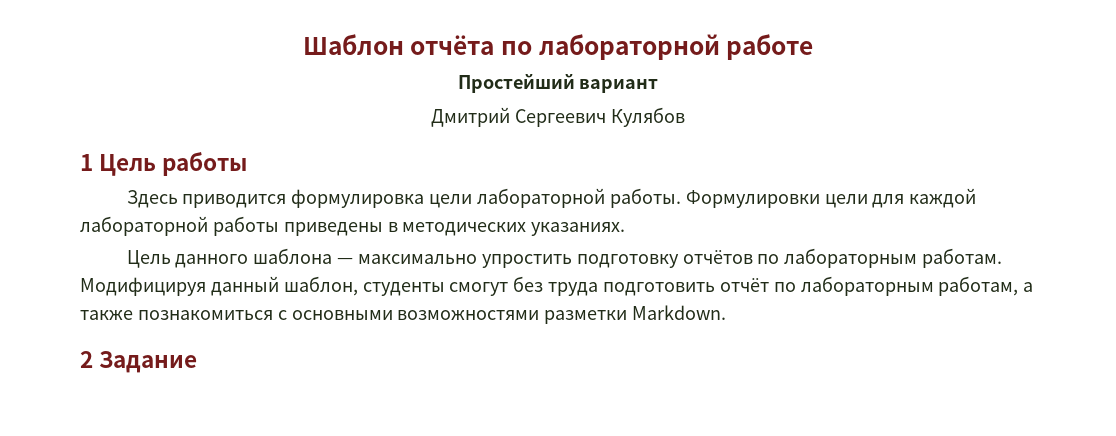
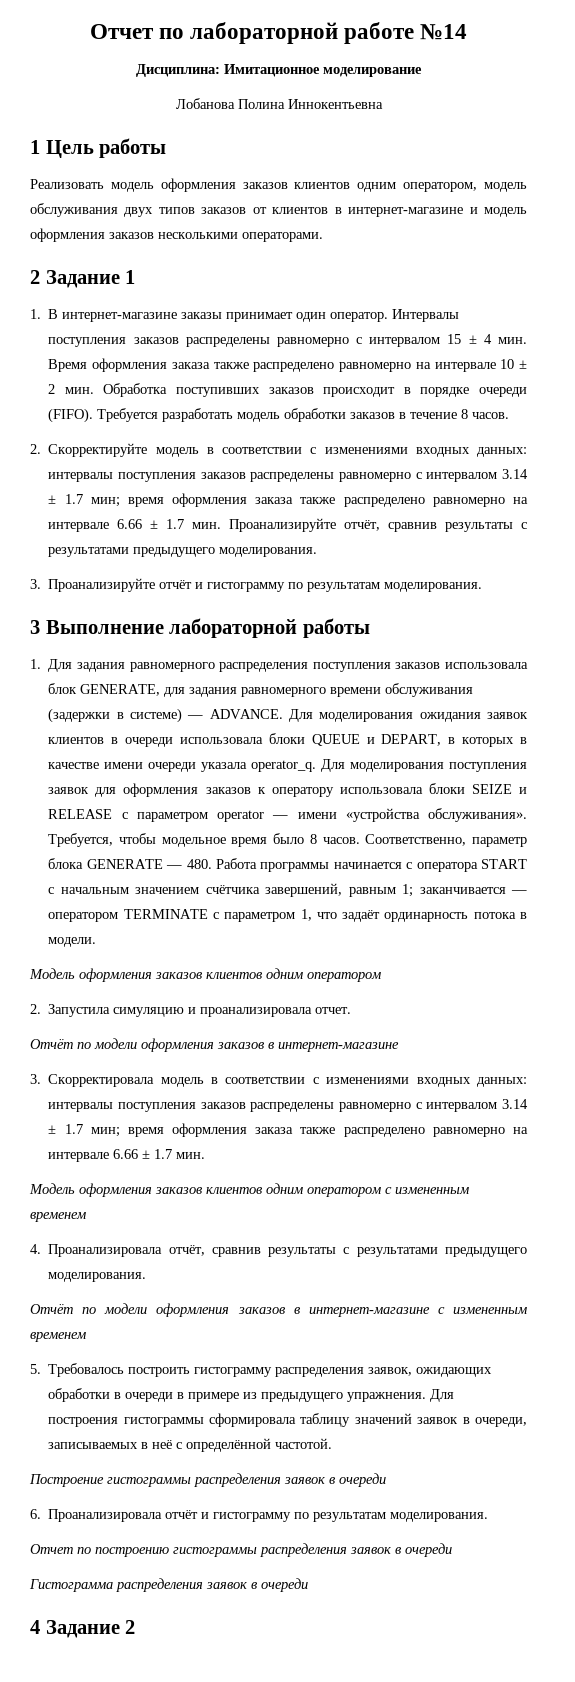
[302,34,495,55] Шаблон отчёта -> [89,24,154,39] Отчет
[457,74,659,93] [431,107,685,127] [80,151,248,176] [126,188,977,208] [80,216,626,236] [126,248,1003,268] [80,276,1034,296] [80,305,727,324] [80,351,198,373] // Простейший вариант // Дмитрий Сергеевич Кулябов // 1 Цель работы // Здесь приводится формулировка цели лабораторной работы. Формулировки цели для каждой лабораторной работы приведены в методических указаниях. // Цель данного шаблона — максимально упростить подготовку отчётов по лабораторным работам. Модифицируя данный шаблон, студенты смогут без труда подготовить отчёт по лабораторным работам, а также познакомиться с основными возможностями разметки Markdown. // 2 Задание -> [420,24,468,40] [136,64,422,77] [175,98,383,109] [30,138,167,158] [30,178,527,192] [30,203,528,217] [30,228,323,242] [30,270,136,288] [30,309,460,322] [48,334,528,347] [48,358,527,372] [48,383,527,397] [48,408,510,423] [30,443,528,457] [48,469,528,482] [48,493,528,507] [48,518,527,532] [48,547,318,557] [30,578,483,592] [30,618,370,638] [30,659,528,672] [48,683,474,697] [48,708,528,723] [48,733,528,747] [48,759,527,772] [48,783,527,797] [48,808,528,822] [48,833,527,847] [48,858,528,872] [48,883,527,897] [48,909,527,922] [48,937,97,947] [29,968,381,982] [30,1004,352,1017] [30,1038,399,1052] [30,1074,527,1087] [48,1099,528,1112] [48,1123,528,1137] [48,1149,206,1162] [29,1183,469,1197] [30,1212,86,1222] [30,1244,528,1257] [48,1272,147,1282] [30,1303,527,1317] [30,1332,86,1342] [30,1363,493,1377] [48,1388,455,1402] [48,1413,527,1427] [48,1438,333,1452] [29,1473,386,1487] [30,1509,489,1522] [30,1543,452,1557] [29,1578,308,1592] [30,1620,136,1638] №14 // Дисциплина: Имитационное моделирование // Лобанова Полина Иннокентьевна // 1 Цель работы // Реализовать модель оформления заказов клиентов одним оператором, модель обслуживания двух типов заказов от клиентов в интернет-магазине и модель оформления заказов несколькими операторами. // 2 Задание 1 // 1. В интернет-магазине заказы принимает один оператор. Интервалы поступления заказов распределены равномерно с интервалом 15 ± 4 мин. Время оформления заказа также распределено равномерно на интервале 10 ± 2 мин. Обработка поступивших заказов происходит в порядке очереди (FIFO). Требуется разработать модель обработки заказов в течение 8 часов. // 2. Скорректируйте модель в соответствии с изменениями входных данных: интервалы поступления заказов распределены равномерно с интервалом 3.14 ± 1.7 мин; время оформления заказа также распределено равномерно на интервале 6.66 ± 1.7 мин. Проанализируйте отчёт, сравнив результаты с результатами предыдущего моделирования. // 3. Проанализируйте отчёт и гистограмму по результатам моделирования. // 3 Выполнение лабораторной работы // 1. Для задания равномерного распределения поступления заказов использовала блок GENERATE, для задания равномерного времени обслуживания (задержки в системе) — ADVANCE. Для моделирования ожидания заявок клиентов в очереди использовала блоки QUEUE и DEPART, в которых в качестве имени очереди указала operator_q. Для моделирования поступления заявок для оформления заказов к оператору использовала блоки SEIZE и RELEASE с параметром operator — имени «устройства обслуживания». Требуется, чтобы модельное время было 8 часов. Соответственно, параметр блока GENERATE — 480. Работа программы начинается с оператора START с начальным значением счётчика завершений, равным 1; заканчивается — оператором TERMINATE с параметром 1, что задаёт ординарность потока в модели. // Модель оформления заказов клиентов одним оператором // 2. Запустила симуляцию и проанализировала отчет. // Отчёт по модели оформления заказов в интернет-магазине // 3. Скорректировала модель в соответствии с изменениями входных данных: интервалы поступления заказов распределены равномерно с интервалом 3.14 ± 1.7 мин; время оформления заказа также распределено равномерно на интервале 6.66 ± 1.7 мин. // Модель оформления заказов клиентов одним оператором с измененным временем // 4. Проанализировала отчёт, сравнив результаты с результатами предыдущего моделирования. // Отчёт по модели оформления заказов в интернет-магазине с измененным временем // 5. Требовалось построить гистограмму распределения заявок, ожидающих обработки в очереди в примере из предыдущего упражнения. Для построения гистограммы сформировала таблицу значений заявок в очереди, записываемых в неё с определённой частотой. // Построение гистограммы распределения заявок в очереди // 6. Проанализировала отчёт и гистограмму по результатам моделирования. // Отчет по построению гистограммы распределения заявок в очереди // Гистограмма распределения заявок в очереди // 4 Задание 2

